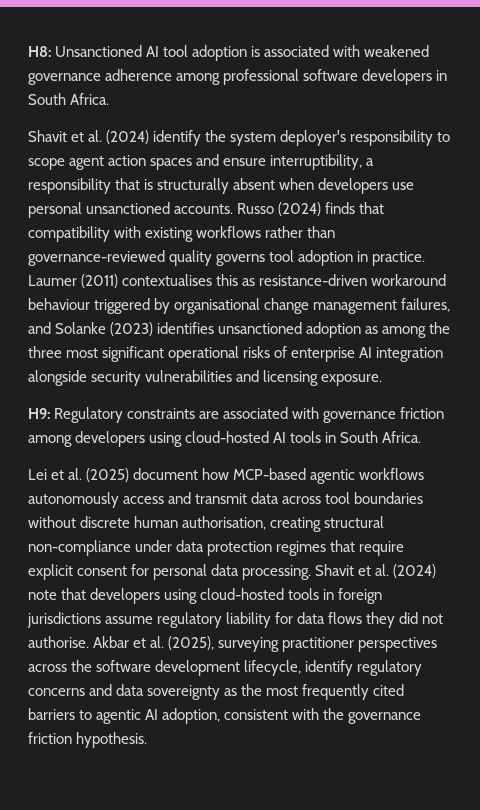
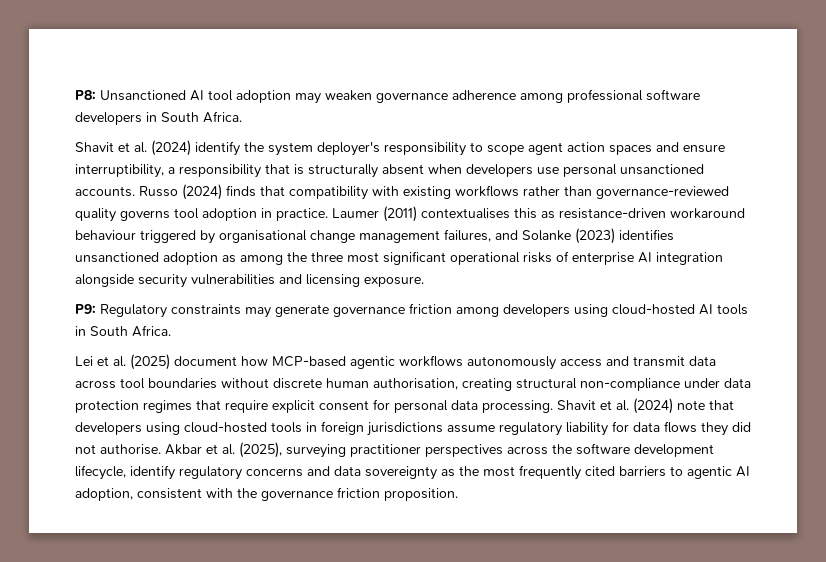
[28,46,51,57] H8: -> [75,90,96,100] P8:
[251,45,430,57] is associated with weakened -> [295,90,372,104] may weaken
[28,408,50,419] H9: -> [75,304,96,314] P9:
[199,407,320,419] are associated with -> [245,304,329,318] may generate
[76,732,148,748] hypothesis. -> [384,488,458,501] proposition.

